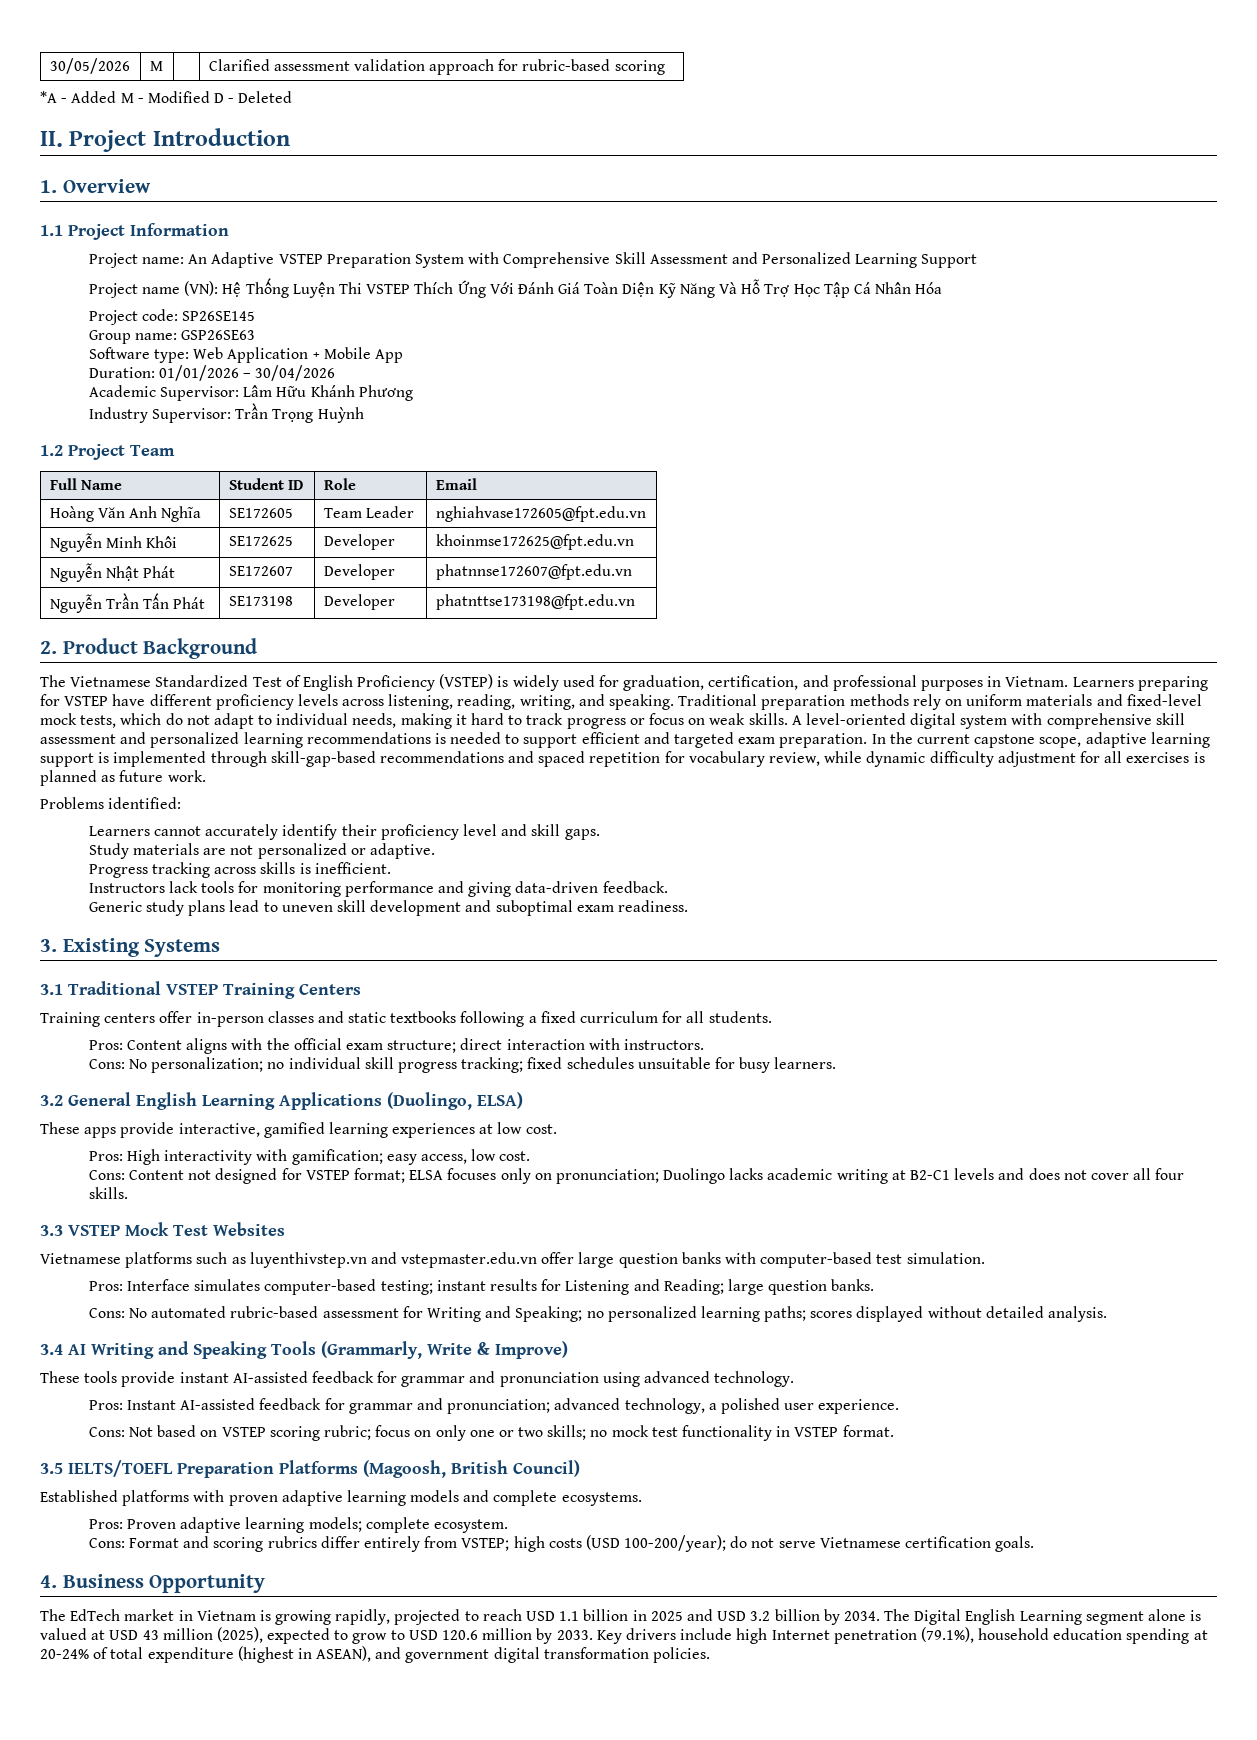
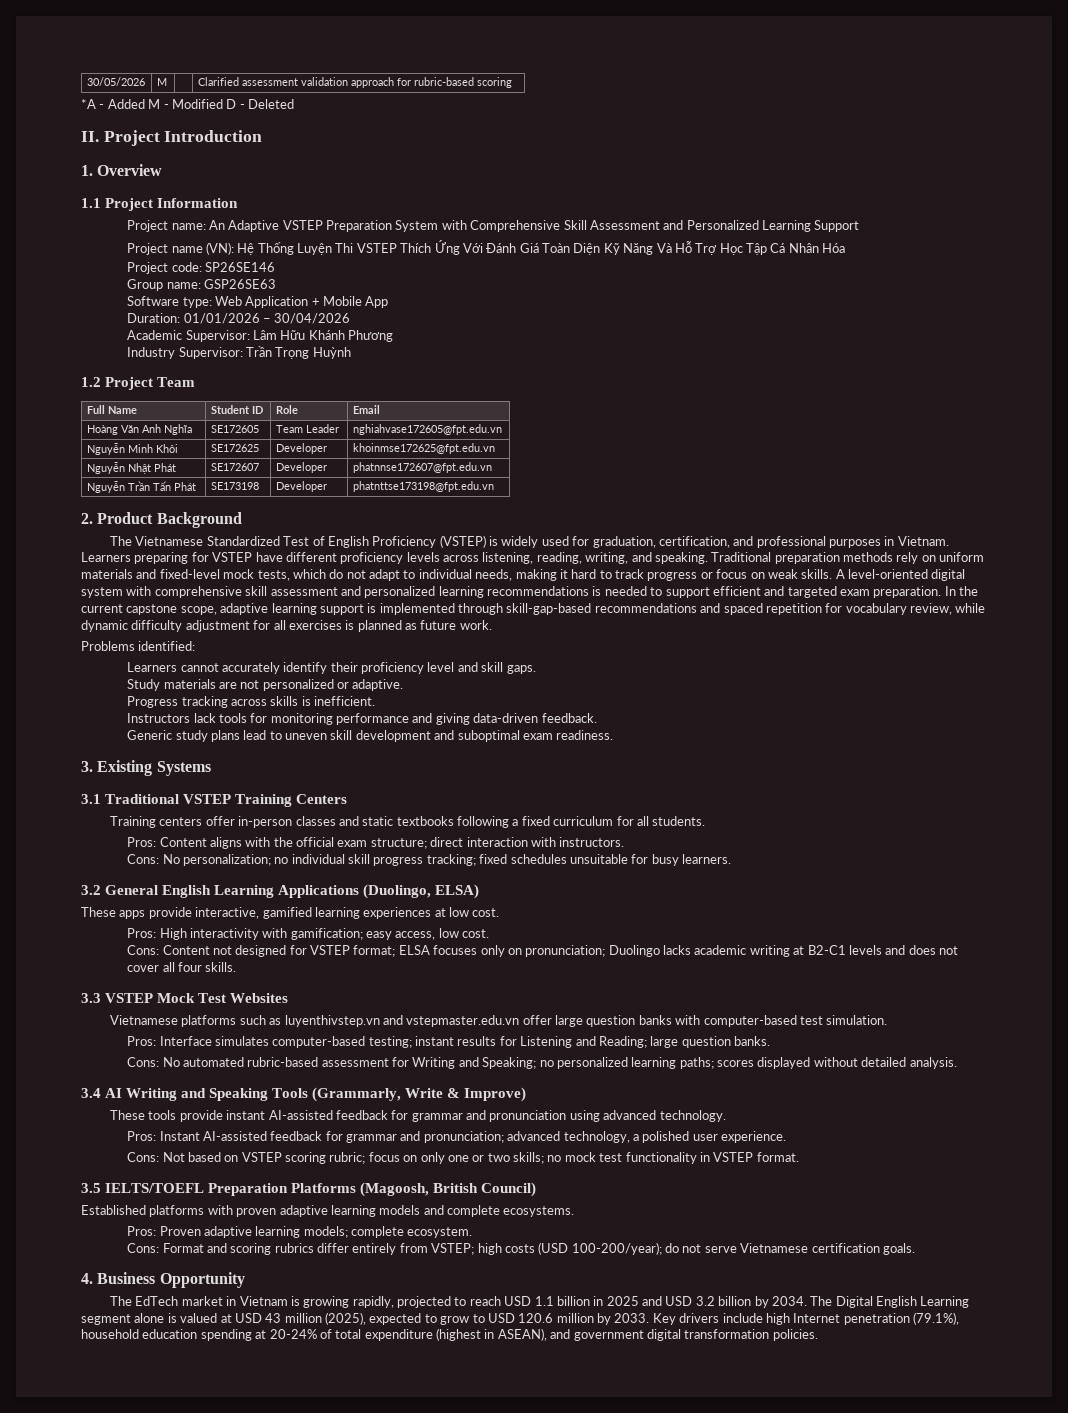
[182,311,256,321] SP26SE145 -> [204,262,275,272] SP26SE146

